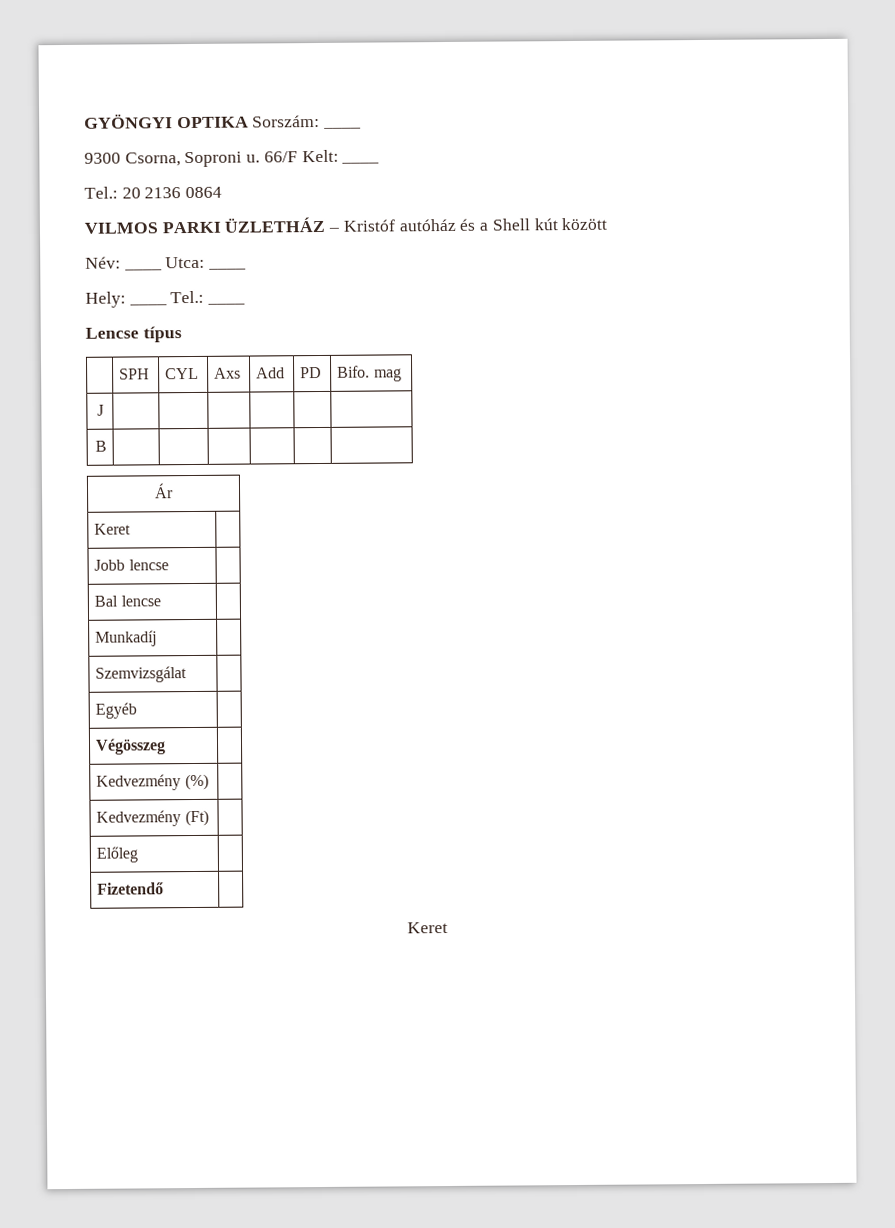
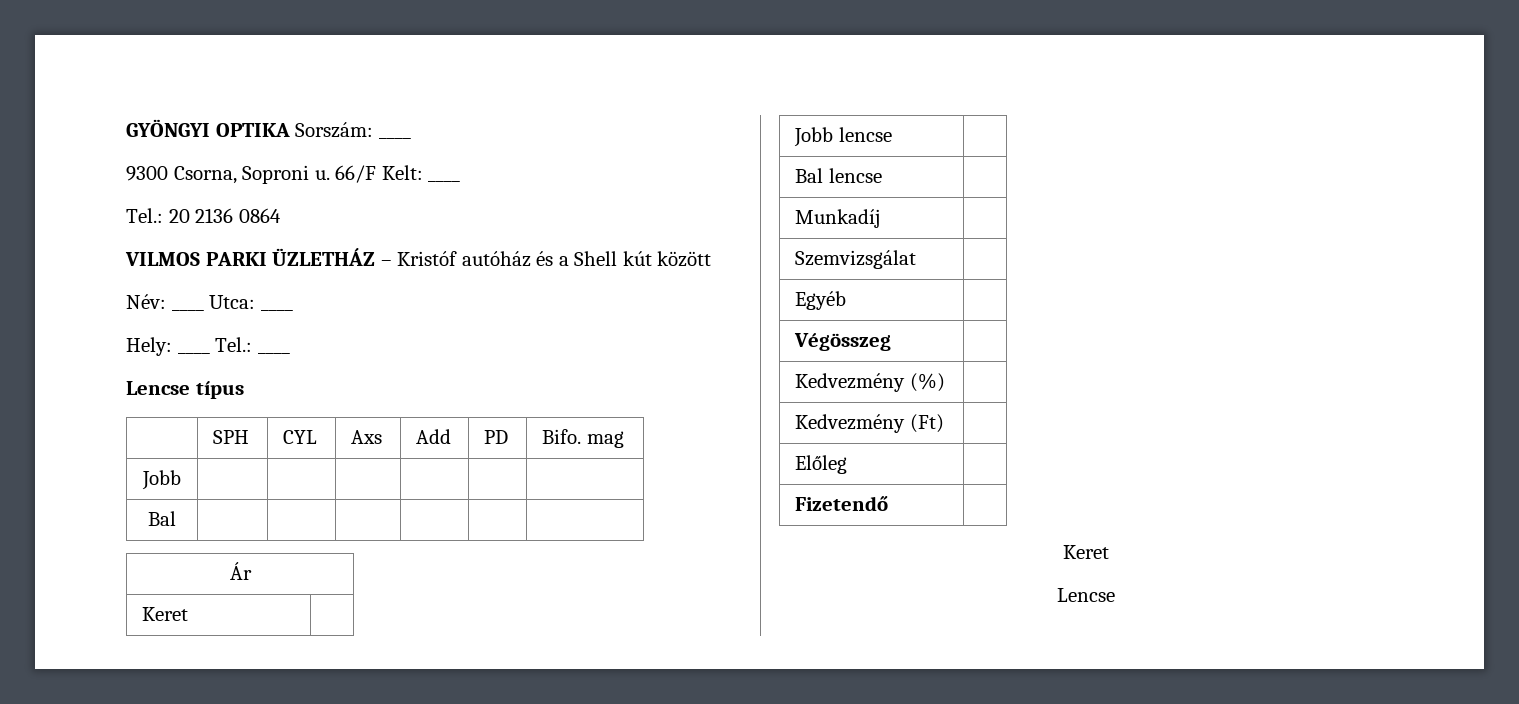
[96,404,104,416] [94,440,107,452] J | | | | | | // B -> [142,470,181,490] [148,511,176,526] Jobb | | | | | | // Bal
(448, 928) none -> [1057,588,1115,602] // Lencse

